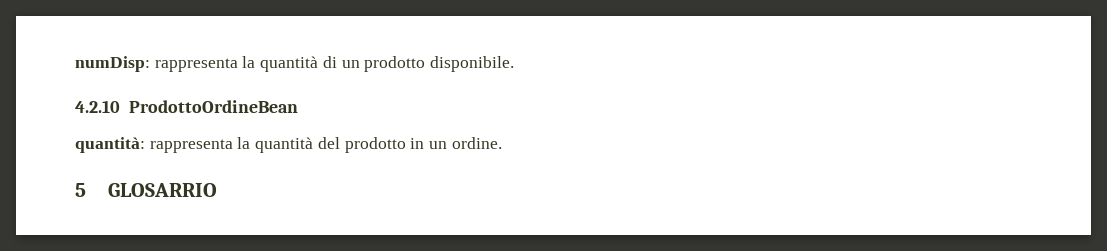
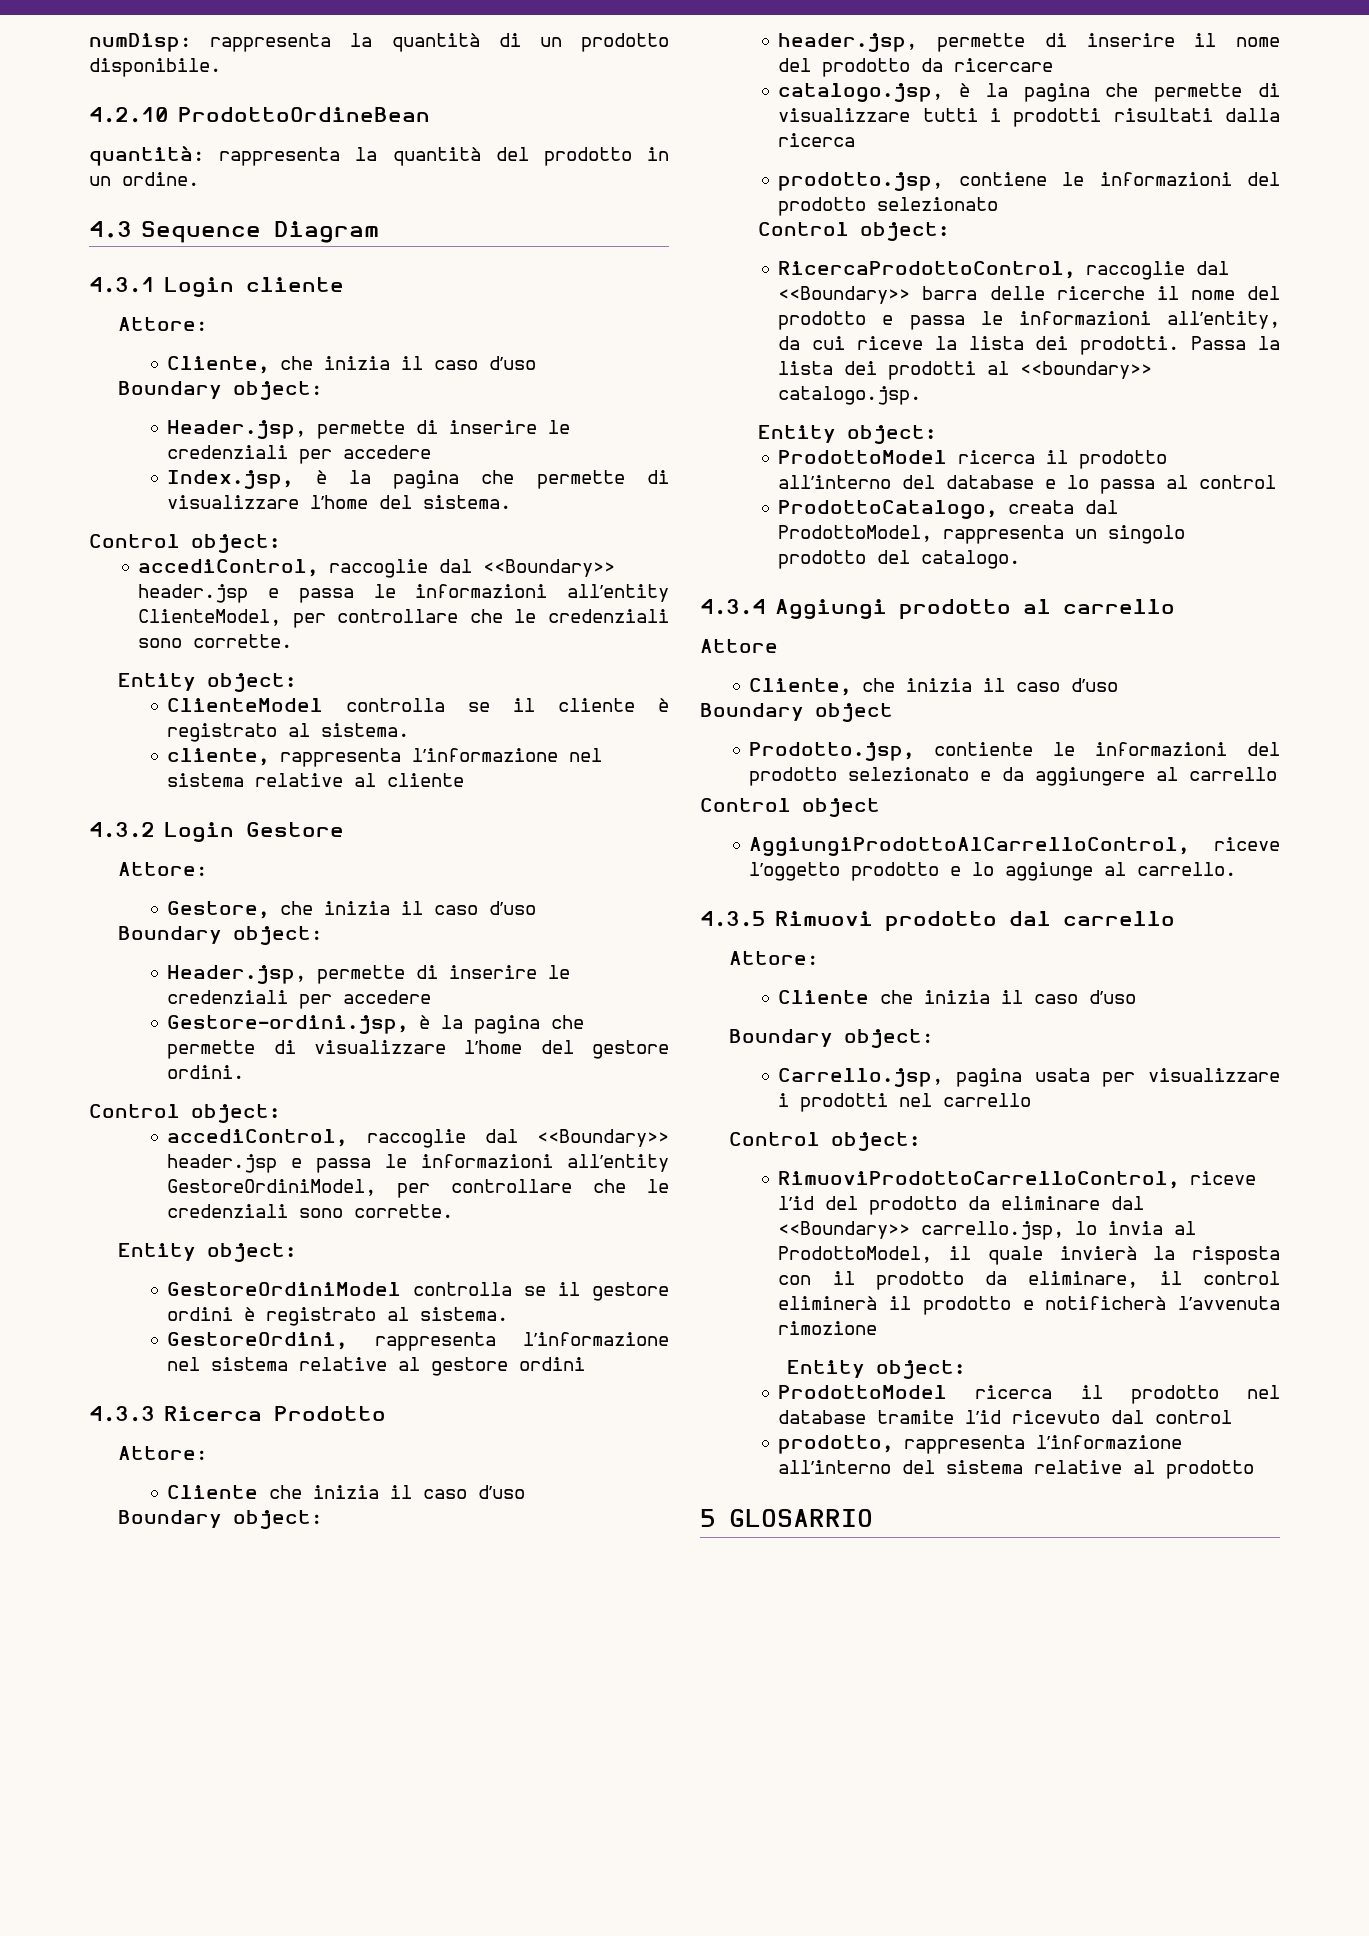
(502, 143) none -> [89,221,380,243] [89,277,345,297] [117,317,207,331] [167,356,537,374] [117,381,322,400] [167,420,571,439] [167,445,432,464] [167,470,669,489] [167,495,512,509] [89,534,280,553] [138,559,616,578] [138,584,669,603] [138,609,669,628] [138,634,293,648] [117,673,296,692] [167,698,669,712] [167,723,410,742] [167,748,603,767] [167,773,465,787] [89,822,345,842] [117,862,207,876] [167,901,537,919] [117,926,322,945] [167,965,571,984] [167,990,432,1009] [167,1015,585,1034] [167,1040,669,1059] [167,1065,245,1079] [89,1104,280,1123] [167,1129,669,1148] [167,1154,669,1173] [167,1179,669,1198] [167,1204,454,1218] [117,1243,296,1262] [167,1282,669,1301] [167,1307,509,1326] [167,1332,669,1351] [167,1357,586,1376] [89,1406,387,1422] [117,1446,207,1460] [167,1485,526,1499] [117,1510,322,1529] [778,33,1280,52] [778,58,1054,77] [778,83,1280,102] [778,108,1280,127] [778,133,856,147] [778,172,1280,191] [778,197,999,216] [757,222,949,241] [778,261,1230,280] [778,286,1280,304] [778,311,1280,330] [778,336,1280,355] [778,361,1153,380] [778,386,922,405] [757,425,936,444] [778,450,1168,469] [778,475,1277,494] [778,500,1119,519] [778,525,1186,544] [778,550,1021,569] [700,599,1176,620] [700,639,778,653] [749,678,1119,696] [700,703,893,722] [749,742,1280,761] [749,767,1278,786] [700,798,880,817] [749,837,1280,856] [749,862,1237,881] [700,911,1176,932] [728,951,818,965] [778,990,1137,1004] [728,1029,933,1048] [778,1068,1280,1087] [778,1093,1032,1112] [728,1132,920,1151] [778,1171,1257,1189] [778,1196,1145,1215] [778,1221,1197,1240] [778,1246,1280,1265] [778,1271,1280,1290] [778,1296,1280,1315] [778,1321,878,1335] [786,1360,965,1379] [778,1385,1280,1404] [778,1410,1233,1424] [778,1435,1183,1454] [778,1460,1255,1479] // 4.3 Sequence Diagram // 4.3.1 Login cliente // Attore: // Cliente, che inizia il caso d’uso // Boundary object: // Header.jsp, permette di inserire le credenziali per accedere // Index.jsp, è la pagina che permette di visualizzare l’home del sistema. // Control object: // accediControl, raccoglie dal <<Boundary>> header.jsp e passa le informazioni all’entity ClienteModel, per controllare che le credenziali sono corrette. // Entity object: // ClienteModel controlla se il cliente è registrato al sistema. // cliente, rappresenta l’informazione nel sistema relative al cliente // 4.3.2 Login Gestore // Attore: // Gestore, che inizia il caso d’uso // Boundary object: // Header.jsp, permette di inserire le credenziali per accedere // Gestore-ordini.jsp, è la pagina che permette di visualizzare l’home del gestore ordini. // Control object: // accediControl, raccoglie dal <<Boundary>> header.jsp e passa le informazioni all’entity GestoreOrdiniModel, per controllare che le credenziali sono corrette. // Entity object: // GestoreOrdiniModel controlla se il gestore ordini è registrato al sistema. // GestoreOrdini, rappresenta l’informazione nel sistema relative al gestore ordini // 4.3.3 Ricerca Prodotto // Attore: // Cliente che inizia il caso d’uso // Boundary object: // header.jsp, permette di inserire il nome del prodotto da ricercare // catalogo.jsp, è la pagina che permette di visualizzare tutti i prodotti risultati dalla ricerca // prodotto.jsp, contiene le informazioni del prodotto selezionato // Control object: // RicercaProdottoControl, raccoglie dal <<Boundary>> barra delle ricerche il nome del prodotto e passa le informazioni all’entity, da cui riceve la lista dei prodotti. Passa la lista dei prodotti al <<boundary>> catalogo.jsp. // Entity object: // ProdottoModel ricerca il prodotto all’interno del database e lo passa al control // ProdottoCatalogo, creata dal ProdottoModel, rappresenta un singolo prodotto del catalogo. // 4.3.4 Aggiungi prodotto al carrello // Attore // Cliente, che inizia il caso d’uso // Boundary object // Prodotto.jsp, contiente le informazioni del prodotto selezionato e da aggiungere al carrello // Control object // AggiungiProdottoAlCarrelloControl, riceve l’oggetto prodotto e lo aggiunge al carrello. // 4.3.5 Rimuovi prodotto dal carrello // Attore: // Cliente che inizia il caso d’uso // Boundary object: // Carrello.jsp, pagina usata per visualizzare i prodotti nel carrello // Control object: // RimuoviProdottoCarrelloControl, riceve l’id del prodotto da eliminare dal <<Boundary>> carrello.jsp, lo invia al ProdottoModel, il quale invierà la risposta con il prodotto da eliminare, il control eliminerà il prodotto e notificherà l’avvenuta rimozione // Entity object: // ProdottoModel ricerca il prodotto nel database tramite l’id ricevuto dal control // prodotto, rappresenta l’informazione all’interno del sistema relative al prodotto

